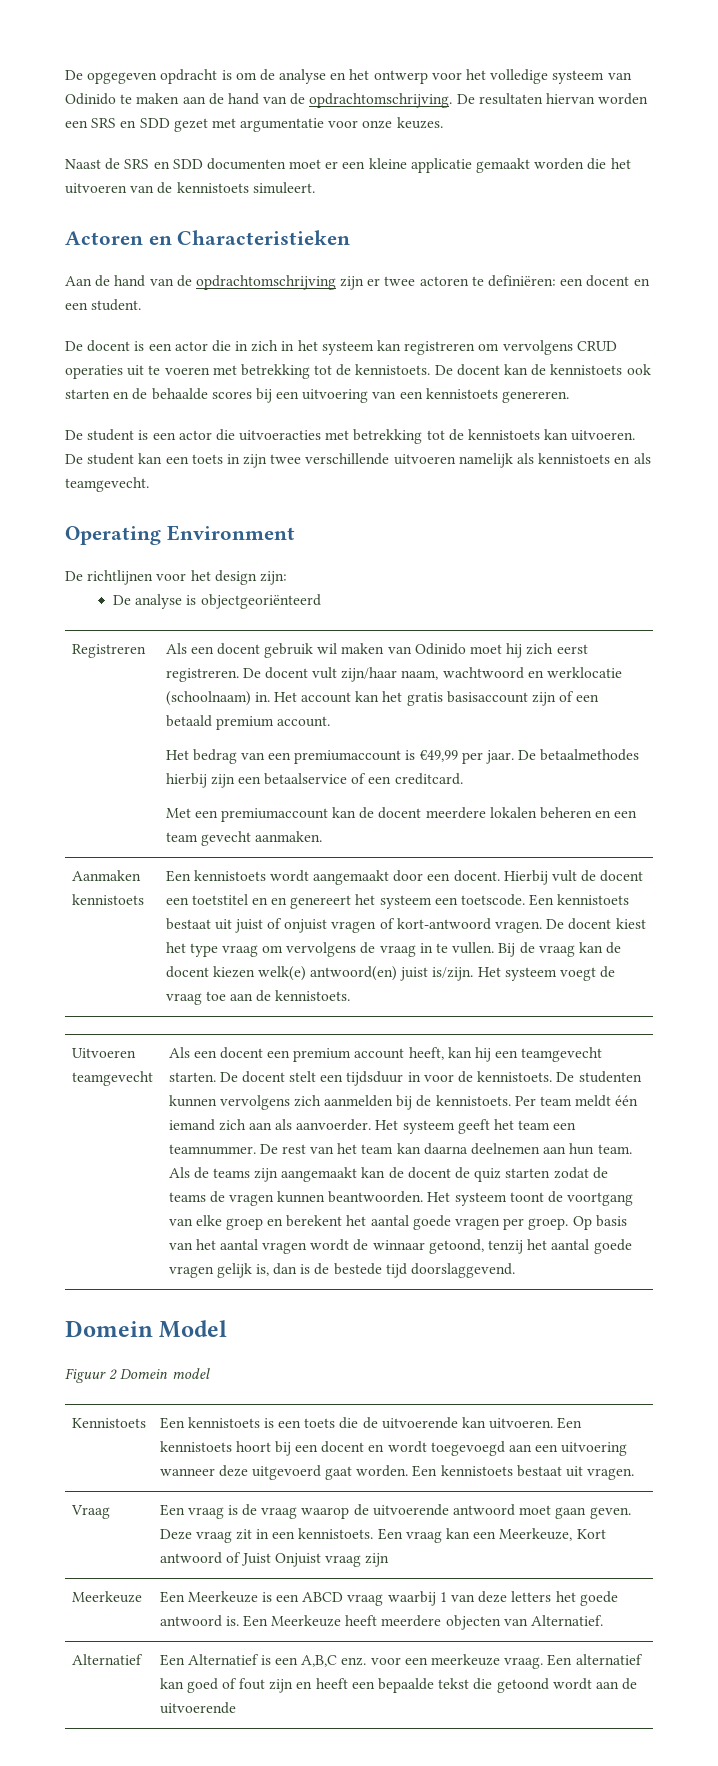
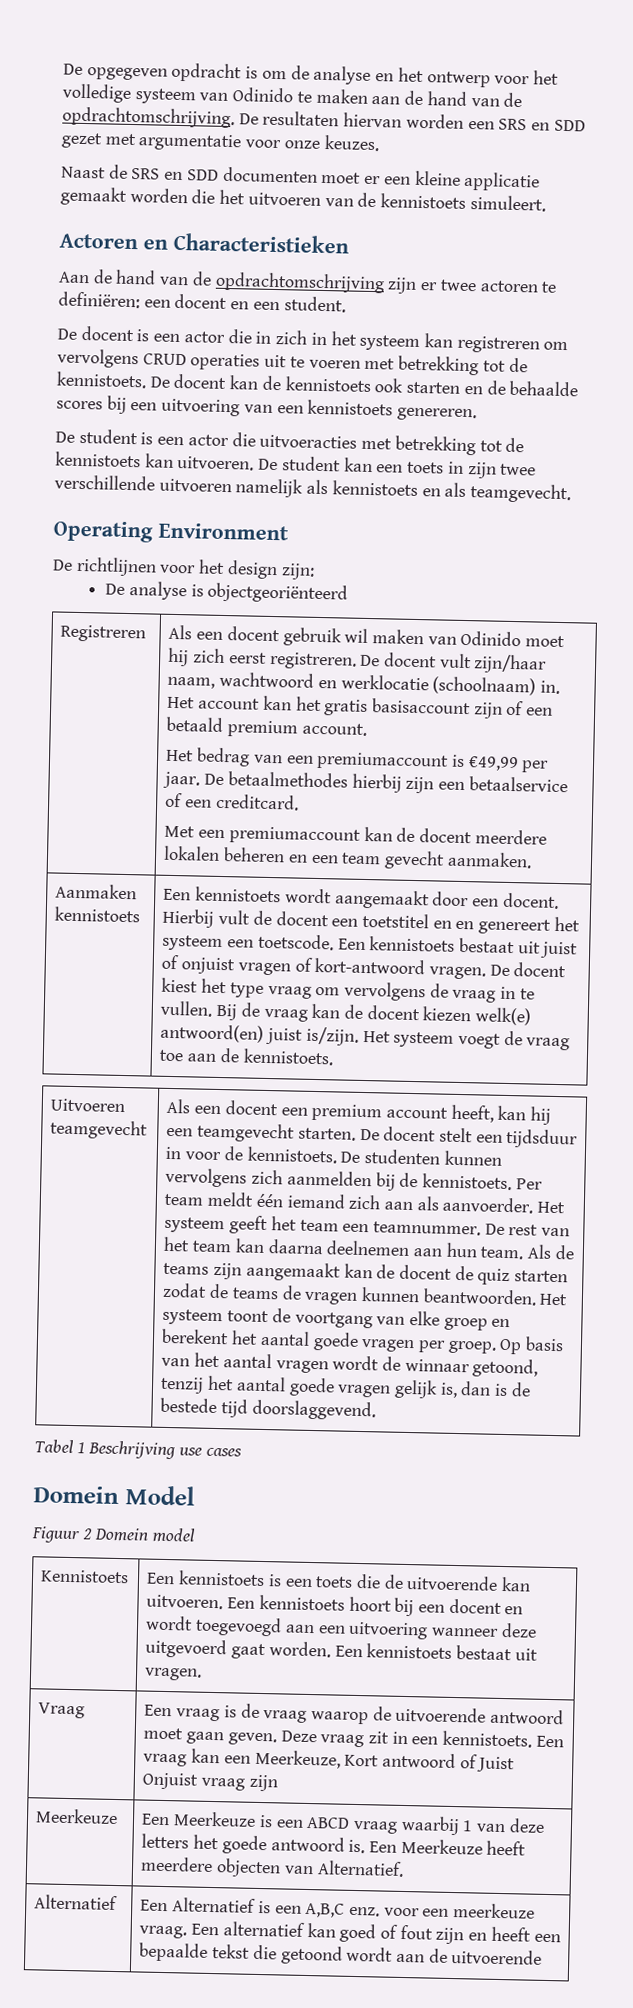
(515, 1270) none -> [34,1439,242,1460] // Tabel 1 Beschrijving use cases

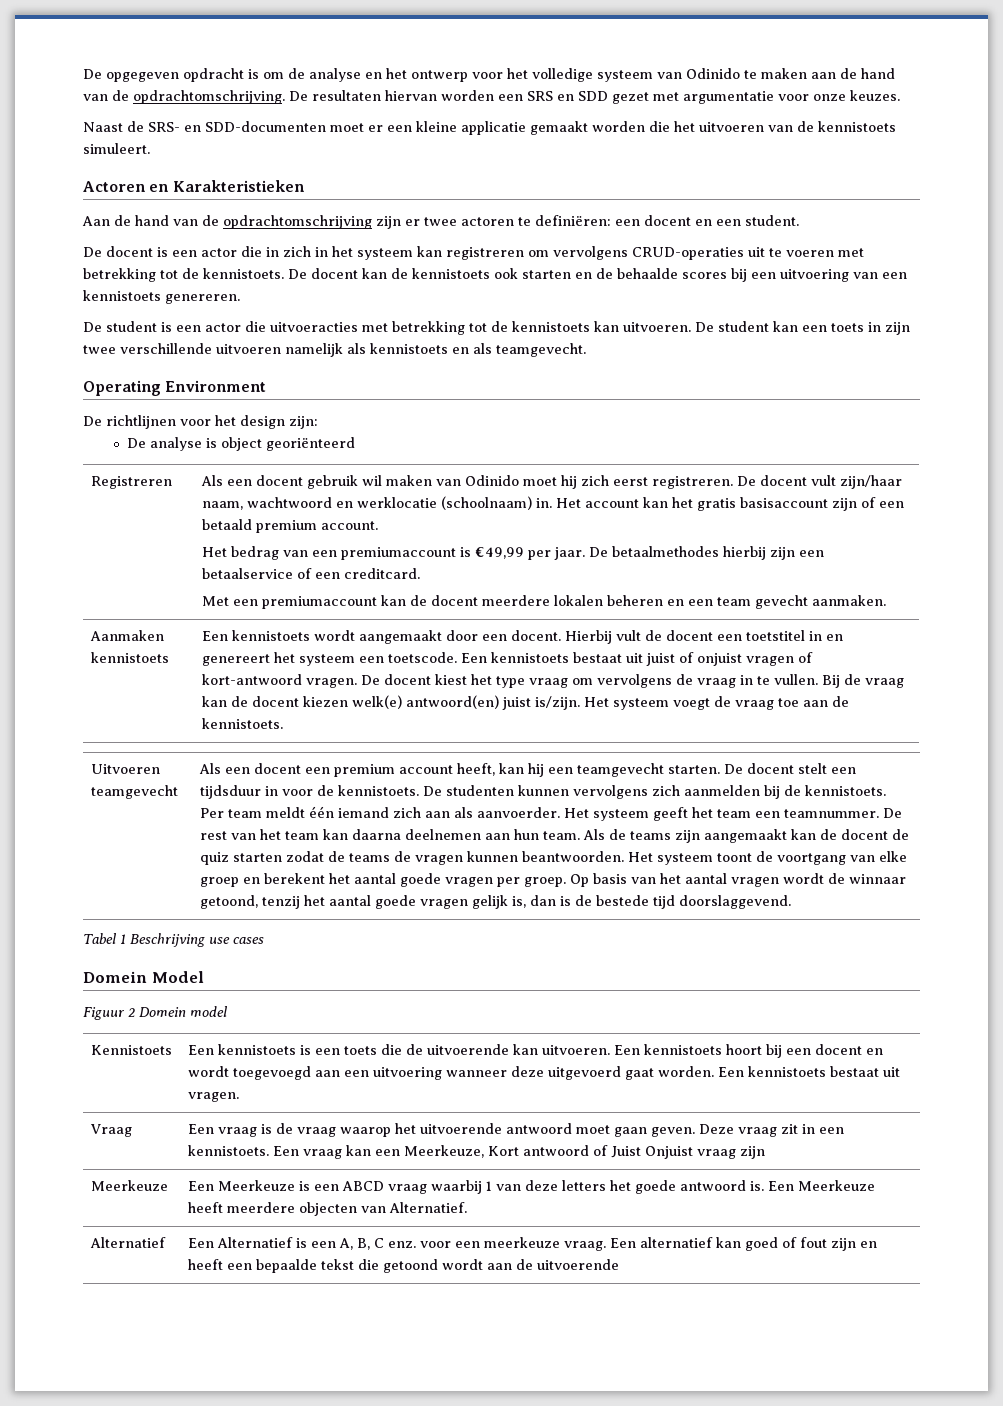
[131,166,318,183] SRS en SDD documenten -> [148,121,326,132] SRS- en SDD-documenten
[173,232,349,254] Characteristieken -> [172,180,305,192] Karakteristieken
[142,353,261,371] CRUD operaties -> [632,247,744,260] CRUD-operaties
[207,582,349,604] objectgeoriënteerd -> [221,437,356,451] object georiënteerd
[432,920,452,929] en -> [808,631,822,641] in
[372,1706,392,1721] de -> [394,1123,416,1134] het
[305,1902,346,1918] A,B,C -> [338,1238,384,1250] A, B, C

